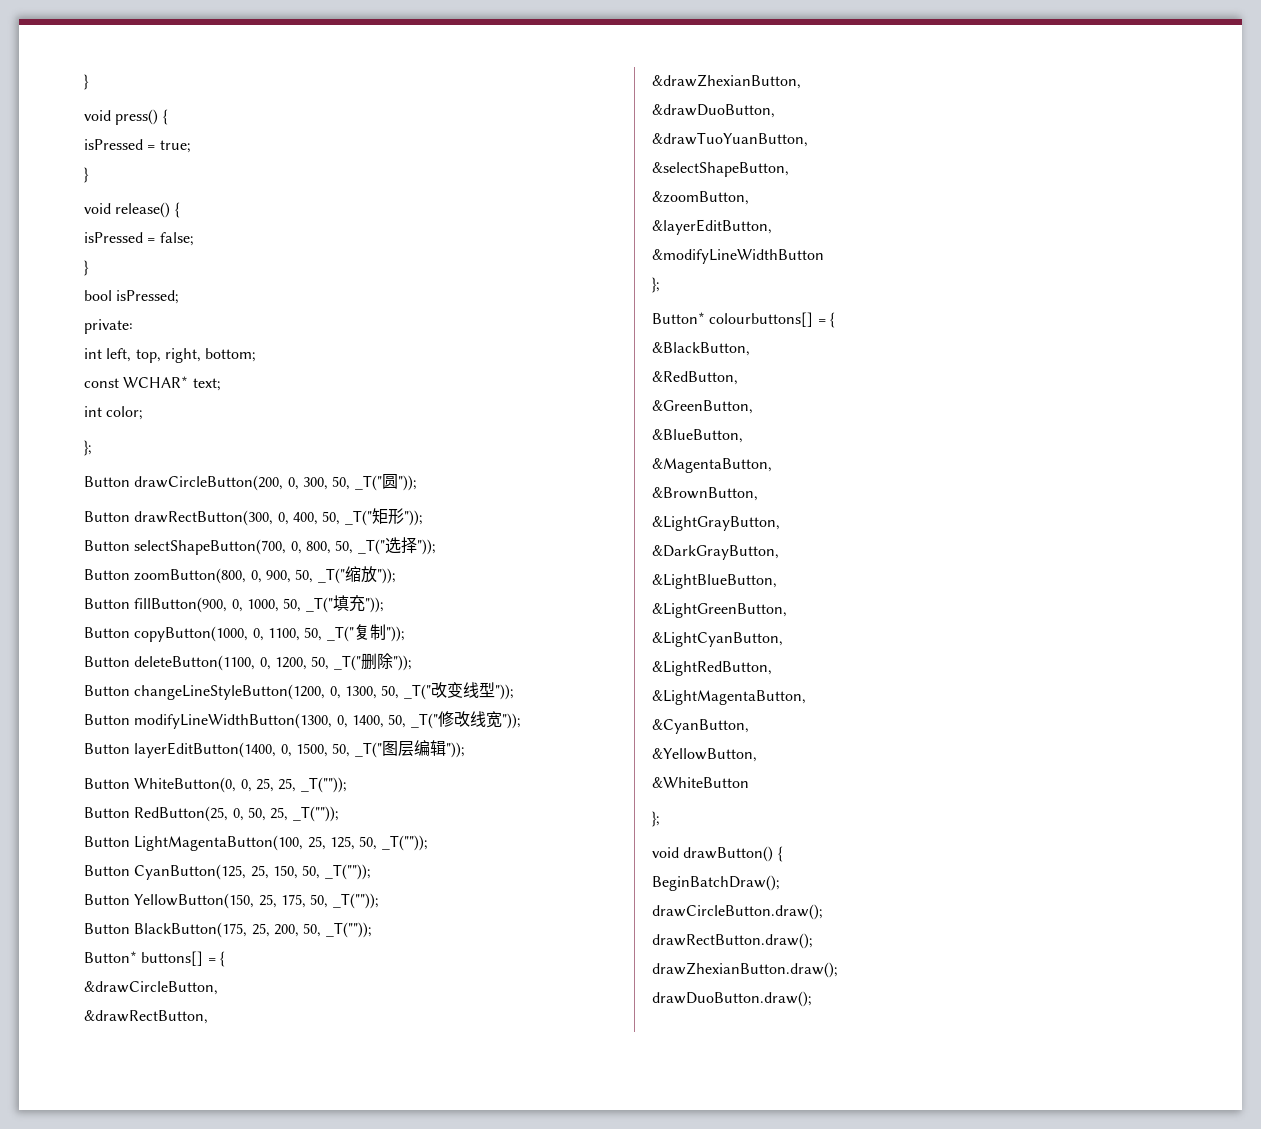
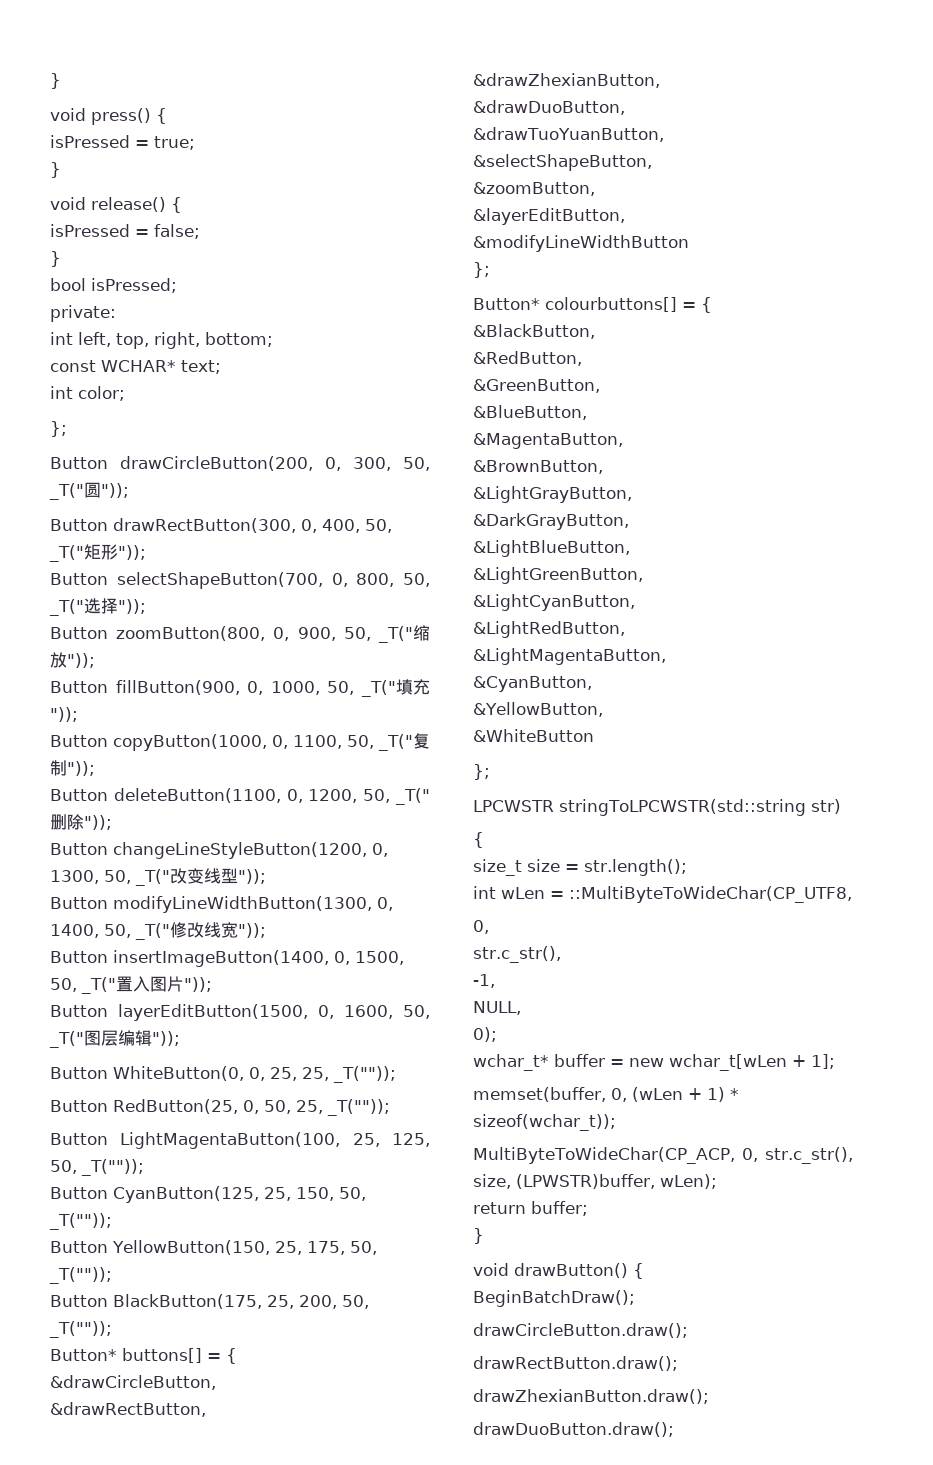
[134,742,277,758] layerEditButton(1400, -> [113,950,329,967] insertImageButton(1400,
(382, 750) none -> [116,976,212,992] [50,1004,430,1021] [49,1031,84,1048] 置入图片")); // Button layerEditButton(1500, 0, 1600, 50, _T("
(660, 819) none -> [473,799,841,816] [473,832,484,848] [473,859,687,876] [473,886,852,903] [473,920,489,934] [473,946,561,963] [473,974,495,988] [473,1001,521,1015] [473,1027,497,1042] [473,1054,835,1071] [473,1087,739,1102] [473,1114,616,1131] [473,1147,854,1164] [473,1174,717,1189] [473,1201,588,1216] [473,1228,484,1244] // LPCWSTR stringToLPCWSTR(std::string str) // { // size_t size = str.length(); // int wLen = ::MultiByteToWideChar(CP_UTF8, // 0, // str.c_str(), // -1, // NULL, // 0); // wchar_t* buffer = new wchar_t[wLen + 1]; // memset(buffer, 0, (wLen + 1) * sizeof(wchar_t)); // MultiByteToWideChar(CP_ACP, 0, str.c_str(), size, (LPWSTR)buffer, wLen); // return buffer; // }

